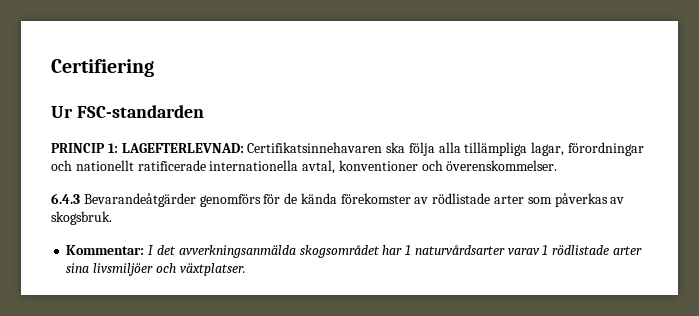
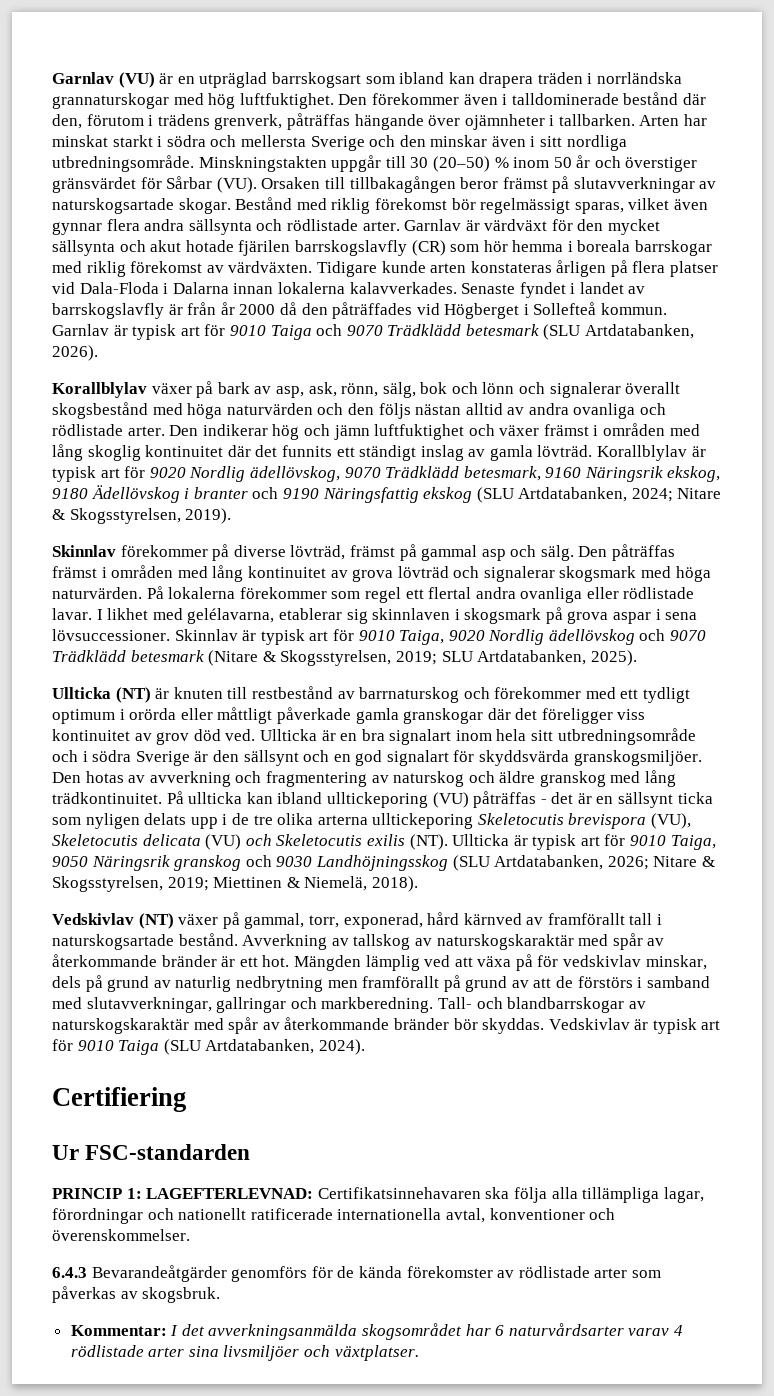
(51, 68) none -> [52,72,683,88] [52,92,706,109] [52,113,708,130] [52,135,627,151] [52,155,698,172] [52,176,717,193] [52,197,708,214] [52,219,661,235] [52,240,713,256] [52,260,719,277] [52,282,646,298] [52,302,668,319] [52,324,695,340] [52,345,98,361] [52,381,681,398] [52,402,667,419] [52,423,700,440] [52,444,706,461] [52,466,721,482] [52,485,722,503] [52,508,232,524] [52,544,676,561] [52,565,711,582] [52,586,695,603] [52,607,698,624] [52,629,707,645] [52,650,637,666] [52,686,691,703] [52,707,646,724] [52,728,696,745] [52,750,702,766] [52,770,677,787] [52,791,713,808] [52,813,692,829] [52,834,716,850] [52,855,715,871] [52,876,418,892] [52,912,663,929] [52,933,665,950] [52,954,707,971] [52,975,710,992] [52,997,646,1013] [52,1017,721,1034] [52,1039,365,1055] Garnlav (VU) är en utpräglad barrskogsart som ibland kan drapera träden i norrländska grannaturskogar med hög luftfuktighet. Den förekommer även i talldominerade bestånd där den, förutom i trädens grenverk, påträffas hängande över ojämnheter i tallbarken. Arten har minskat starkt i södra och mellersta Sverige och den minskar även i sitt nordliga utbredningsområde. Minskningstakten uppgår till 30 (20–50) % inom 50 år och överstiger gränsvärdet för Sårbar (VU). Orsaken till tillbakagången beror främst på slutavverkningar av naturskogsartade skogar. Bestånd med riklig förekomst bör regelmässigt sparas, vilket även gynnar flera andra sällsynta och rödlistade arter. Garnlav är värdväxt för den mycket sällsynta och akut hotade fjärilen barrskogslavfly (CR) som hör hemma i boreala barrskogar med riklig förekomst av värdväxten. Tidigare kunde arten konstateras årligen på flera platser vid Dala-Floda i Dalarna innan lokalerna kalavverkades. Senaste fyndet i landet av barrskogslavfly är från år 2000 då den påträffades vid Högberget i Sollefteå kommun. Garnlav är typisk art för 9010 Taiga och 9070 Trädklädd betesmark (SLU Artdatabanken, 2026). // Korallblylav växer på bark av asp, ask, rönn, sälg, bok och lönn och signalerar överallt skogsbestånd med höga naturvärden och den följs nästan alltid av andra ovanliga och rödlistade arter. Den indikerar hög och jämn luftfuktighet och växer främst i områden med lång skoglig kontinuitet där det funnits ett ständigt inslag av gamla lövträd. Korallblylav är typisk art för 9020 Nordlig ädellövskog, 9070 Trädklädd betesmark, 9160 Näringsrik ekskog, 9180 Ädellövskog i branter och 9190 Näringsfattig ekskog (SLU Artdatabanken, 2024; Nitare & Skogsstyrelsen, 2019). // Skinnlav förekommer på diverse lövträd, främst på gammal asp och sälg. Den påträffas främst i områden med lång kontinuitet av grova lövträd och signalerar skogsmark med höga naturvärden. På lokalerna förekommer som regel ett flertal andra ovanliga eller rödlistade lavar. I likhet med gelélavarna, etablerar sig skinnlaven i skogsmark på grova aspar i sena lövsuccessioner. Skinnlav är typisk art för 9010 Taiga, 9020 Nordlig ädellövskog och 9070 Trädklädd betesmark (Nitare & Skogsstyrelsen, 2019; SLU Artdatabanken, 2025). // Ullticka (NT) är knuten till restbestånd av barrnaturskog och förekommer med ett tydligt optimum i orörda eller måttligt påverkade gamla granskogar där det föreligger viss kontinuitet av grov död ved. Ullticka är en bra signalart inom hela sitt utbredningsområde och i södra Sverige är den sällsynt och en god signalart för skyddsvärda granskogsmiljöer. Den hotas av avverkning och fragmentering av naturskog och äldre granskog med lång trädkontinuitet. På ullticka kan ibland ulltickeporing (VU) påträffas - det är en sällsynt ticka som nyligen delats upp i de tre olika arterna ulltickeporing Skeletocutis brevispora (VU), Skeletocutis delicata (VU) och Skeletocutis exilis (NT). Ullticka är typisk art för 9010 Taiga, 9050 Näringsrik granskog och 9030 Landhöjningsskog (SLU Artdatabanken, 2026; Nitare & Skogsstyrelsen, 2019; Miettinen & Niemelä, 2018). // Vedskivlav (NT) växer på gammal, torr, exponerad, hård kärnved av framförallt tall i naturskogsartade bestånd. Avverkning av tallskog av naturskogskaraktär med spår av återkommande bränder är ett hot. Mängden lämplig ved att växa på för vedskivlav minskar, dels på grund av naturlig nedbrytning men framförallt på grund av att de förstörs i samband med slutavverkningar, gallringar och markberedning. Tall- och blandbarrskogar av naturskogskaraktär med spår av återkommande bränder bör skyddas. Vedskivlav är typisk art för 9010 Taiga (SLU Artdatabanken, 2024). //
[405,245,412,255] 1 -> [495,1325,505,1336] 6
[542,245,549,255] 1 -> [674,1325,684,1336] 4

